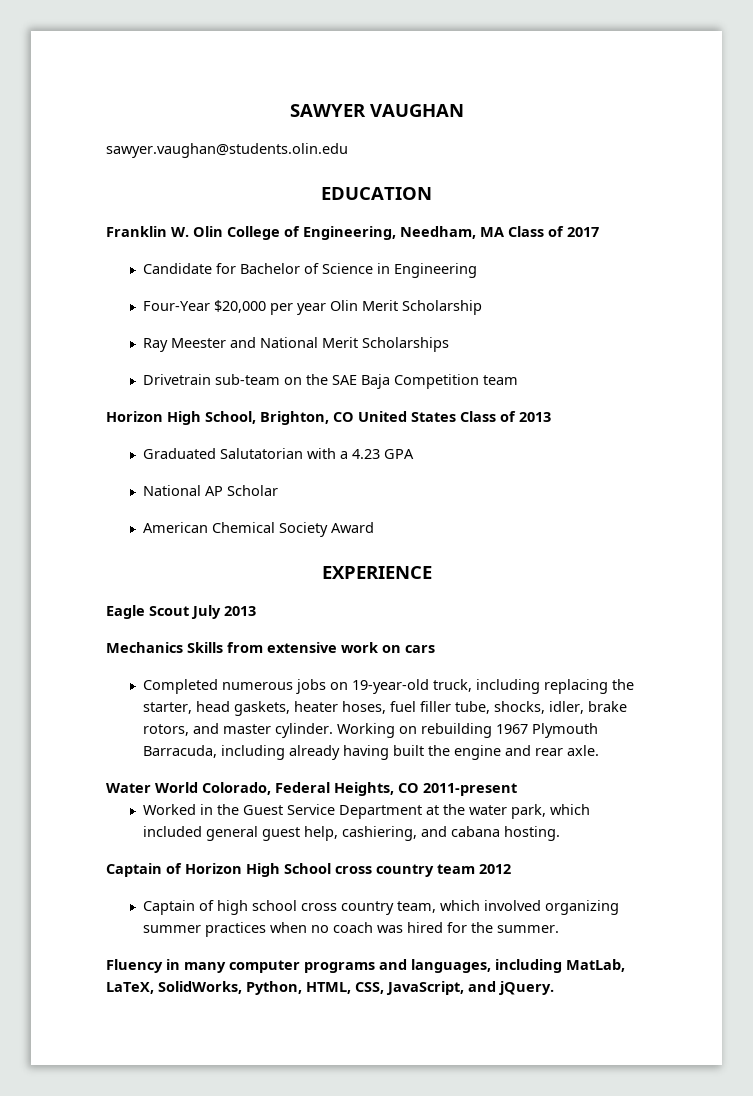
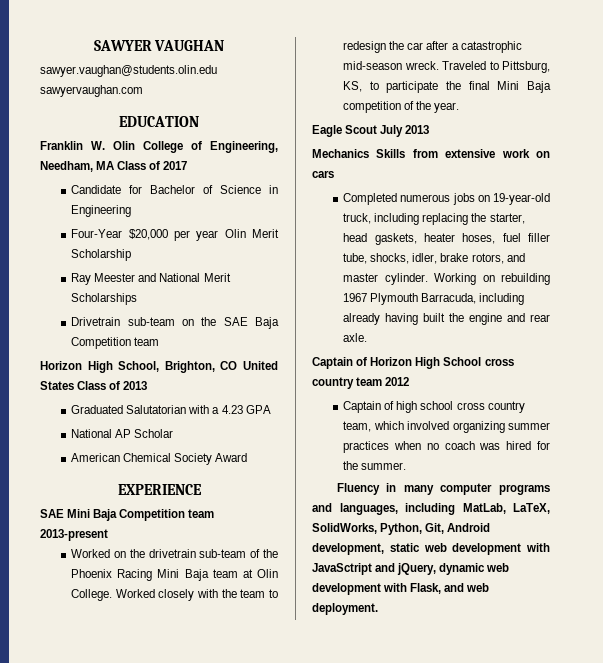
(348, 150) none -> [40,85,143,97] sawyervaughan.com
(432, 572) none -> [40,509,215,521] [40,529,108,541] [71,549,278,558] [71,569,279,581] [71,589,279,601] [343,41,522,53] [343,61,550,73] [343,81,551,93] [343,101,460,113] // SAE Mini Baja Competition team 2013-present // Worked on the drivetrain sub-team of the Phoenix Racing Mini Baja team at Olin College. Worked closely with the team to redesign the car after a catastrophic mid-season wreck. Traveled to Pittsburg, KS, to participate the final Mini Baja competition of the year.
[106,782,517,796] [142,804,590,819] [142,826,560,841] // Water World Colorado, Federal Heights, CO 2011-present // Worked in the Guest Service Department at the water park, which included general guest help, cashiering, and cabana hosting. -> (368, 337) none
[306,981,554,995] HTML, CSS, JavaScript, and jQuery. -> [425,523,491,534] [312,543,550,555] [312,563,510,575] [312,583,490,595] [312,603,378,615] Git, Android development, static web development with JavaSctript and jQuery, dynamic web development with Flask, and web deployment.

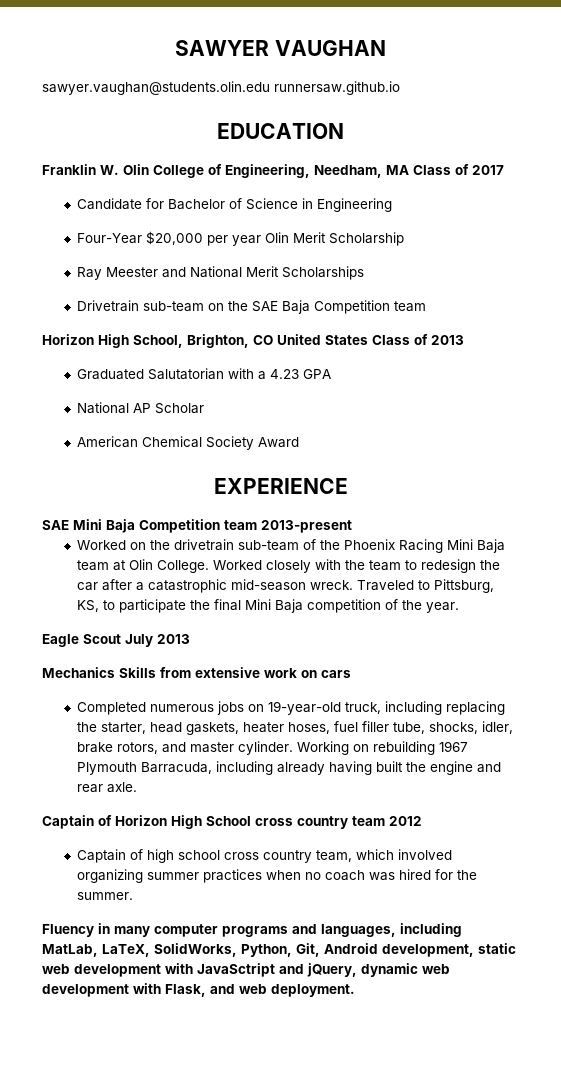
[40,85,143,97] sawyervaughan.com -> [274,81,400,95] runnersaw.github.io

